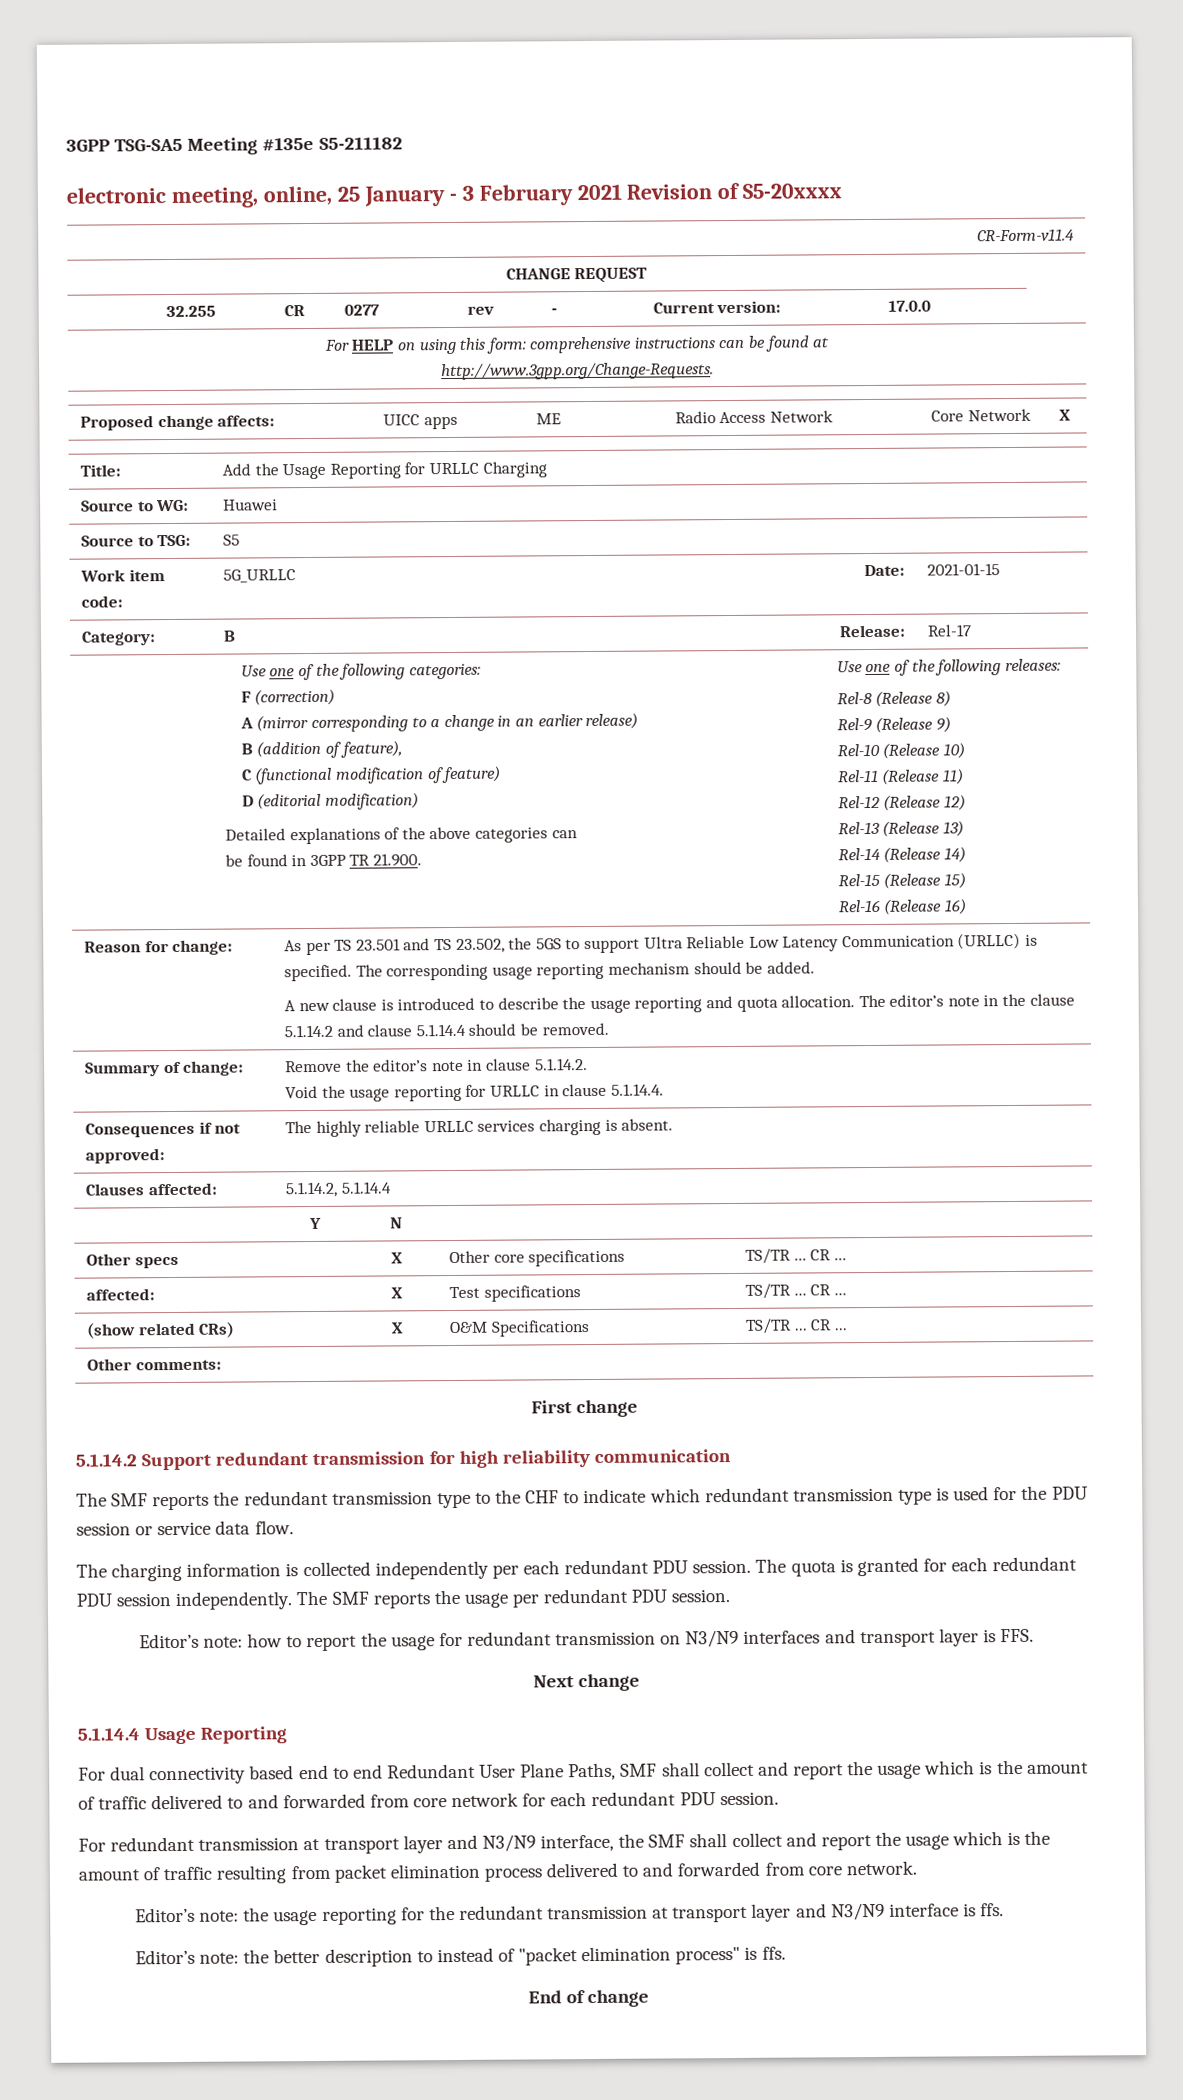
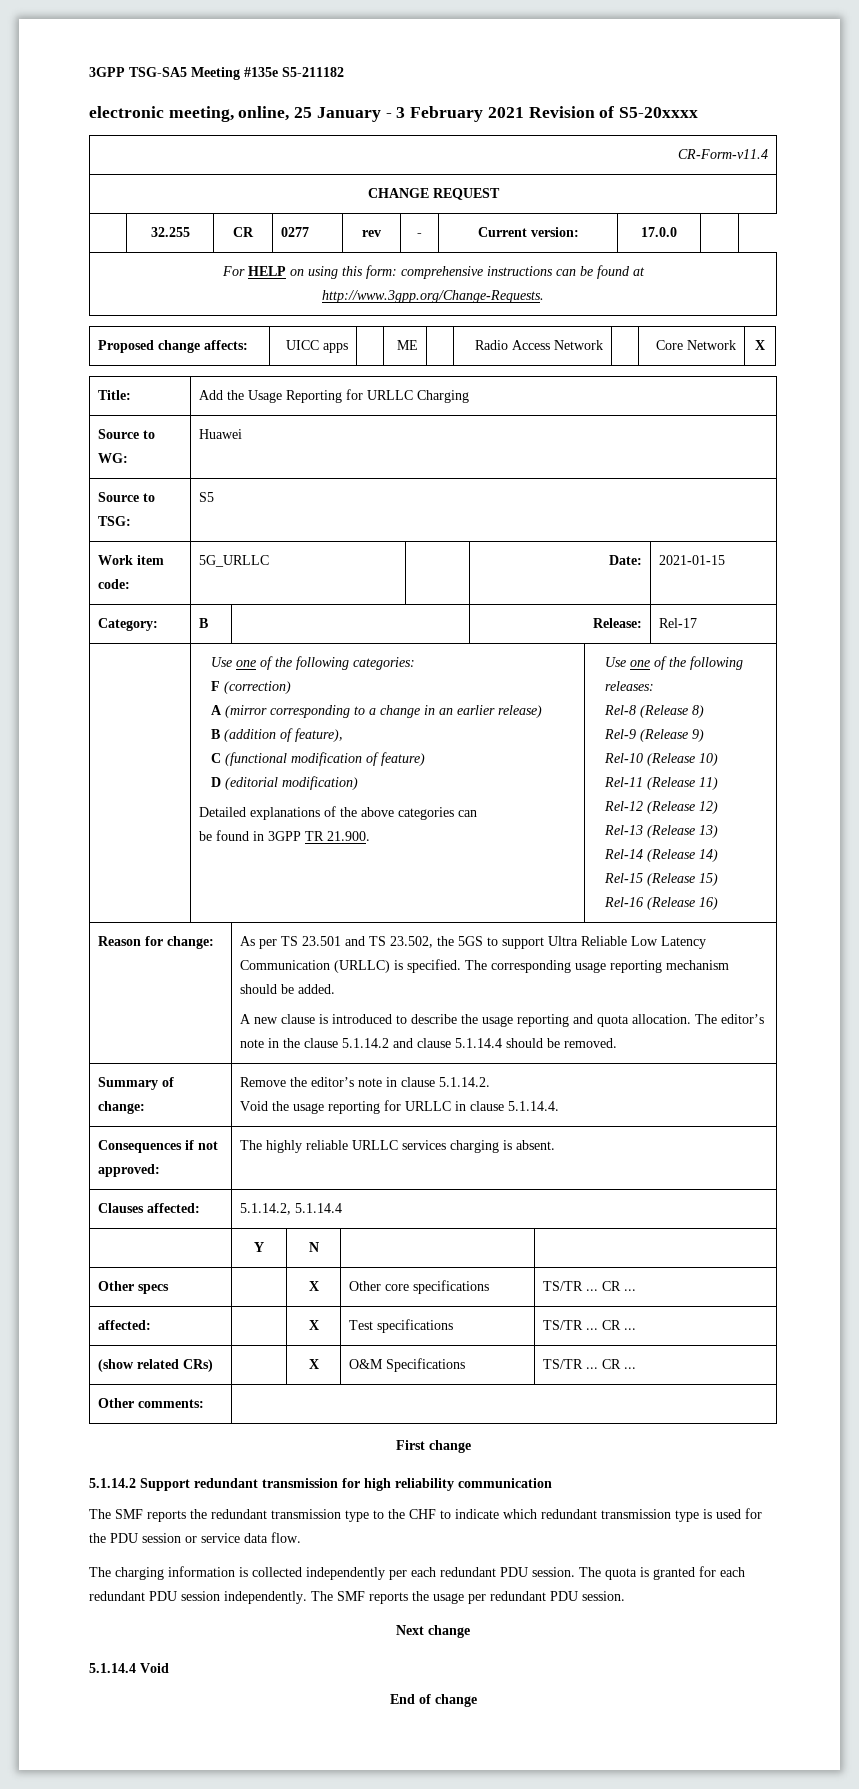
[138,1628,1035,1652] [532,1673,641,1692] [77,1726,288,1745] [78,1759,1089,1785] [78,1791,779,1810] [78,1830,1051,1854] [78,1860,917,1884] [135,1902,1005,1926] [135,1946,786,1967] Editor’s note: how to report the usage for redundant transmission on N3/N9 interfaces and transport layer is FFS. // Next change // 5.1.14.4 Usage Reporting // For dual connectivity based end to end Redundant User Plane Paths, SMF shall collect and report the usage which is the amount of traffic delivered to and forwarded from core network for each redundant PDU session. // For redundant transmission at transport layer and N3/N9 interface, the SMF shall collect and report the usage which is the amount of traffic resulting from packet elimination process delivered to and forwarded from core network. // Editor’s note: the usage reporting for the redundant transmission at transport layer and N3/N9 interface is ffs. // Editor’s note: the better description to instead of "packet elimination process" is ffs. -> [396,1625,470,1638] [89,1663,169,1673] Next change // 5.1.14.4 Void

